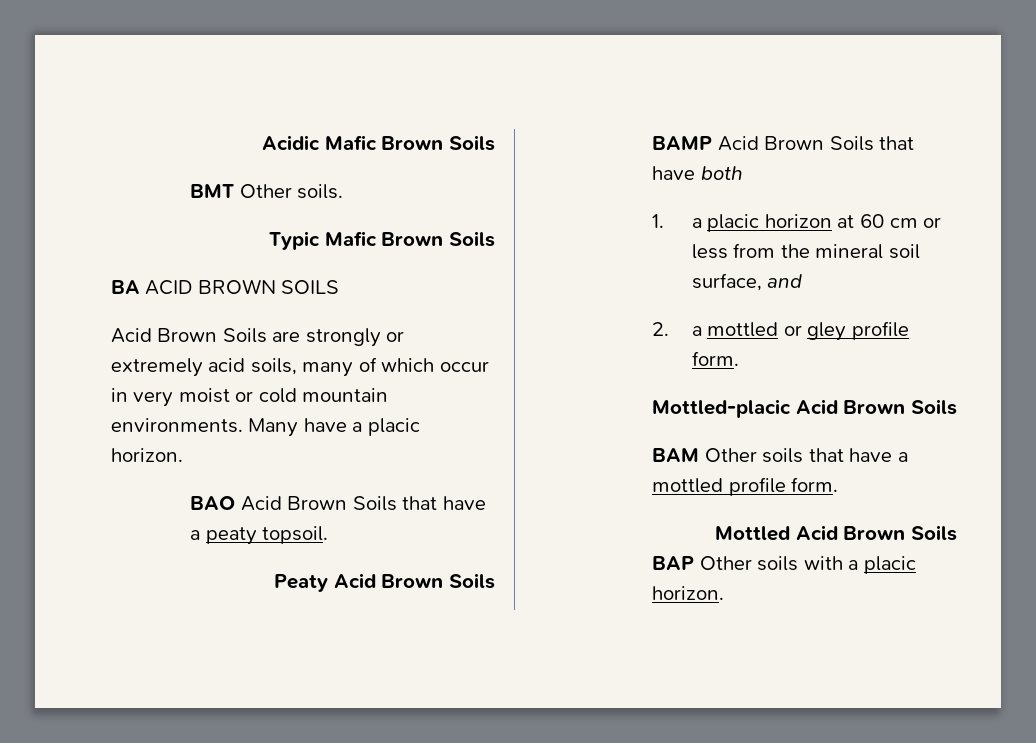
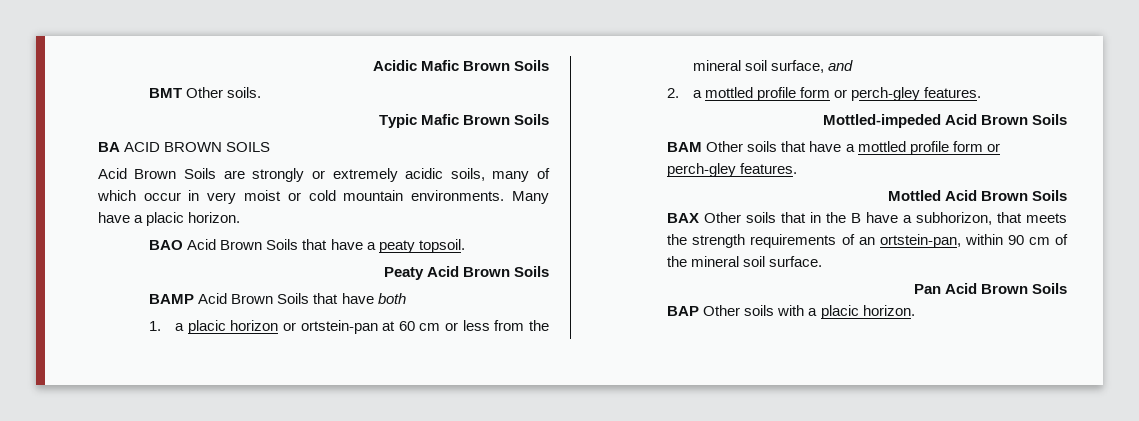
[208,358,246,372] acid -> [405,168,444,179] acidic
(832, 221) none -> [282,320,378,334] or ortstein-pan
[783,321,910,341] [691,351,739,366] [652,399,792,418] or gley profile form. // Mottled-placic -> [757,87,982,101] [822,114,941,128] profile form or perch-gley features. // Mottled-impeded
[791,477,839,492] form. -> [952,141,1000,152] [667,163,798,177] form or perch-gley features.
(957, 533) none -> [667,212,1067,225] [667,234,1068,248] [667,256,823,267] [913,283,1067,294] // BAX Other soils that in the B have a subhorizon, that meets the strength requirements of an ortstein‑pan, within 90 cm of the mineral soil surface. // Pan Acid Brown Soils

